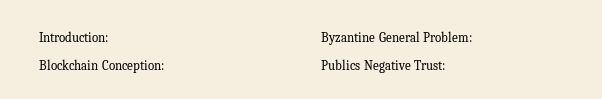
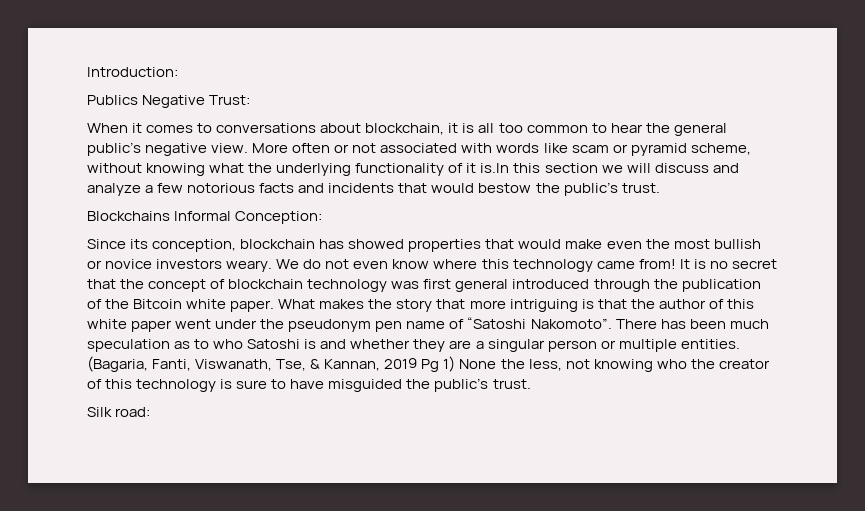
[39,59,164,73] [321,31,473,45] [321,59,446,73] Blockchain Conception: // Byzantine General Problem: // Publics Negative Trust: -> [87,95,251,108] [87,123,727,136] [87,142,751,156] [87,163,739,176] [87,182,660,196] [87,211,323,224] [87,239,761,252] [87,259,777,272] [87,279,761,292] [87,299,754,312] [87,317,769,332] [87,339,740,352] [87,356,770,372] [87,378,531,392] [87,407,151,417] Publics Negative Trust: // When it comes to conversations about blockchain, it is all too common to hear the general public’s negative view. More often or not associated with words like scam or pyramid scheme, without knowing what the underlying functionality of it is.In this section we will discuss and analyze a few notorious facts and incidents that would bestow the public’s trust. // Blockchains Informal Conception: // Since its conception, blockchain has showed properties that would make even the most bullish or novice investors weary. We do not even know where this technology came from! It is no secret that the concept of blockchain technology was first general introduced through the publication of the Bitcoin white paper. What makes the story that more intriguing is that the author of this white paper went under the pseudonym pen name of “Satoshi Nakomoto”. There has been much speculation as to who Satoshi is and whether they are a singular person or multiple entities. (Bagaria, Fanti, Viswanath, Tse, & Kannan, 2019 Pg 1) None the less, not knowing who the creator of this technology is sure to have misguided the public’s trust. // Silk road:

